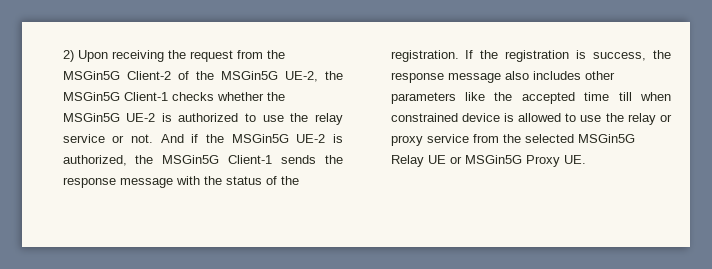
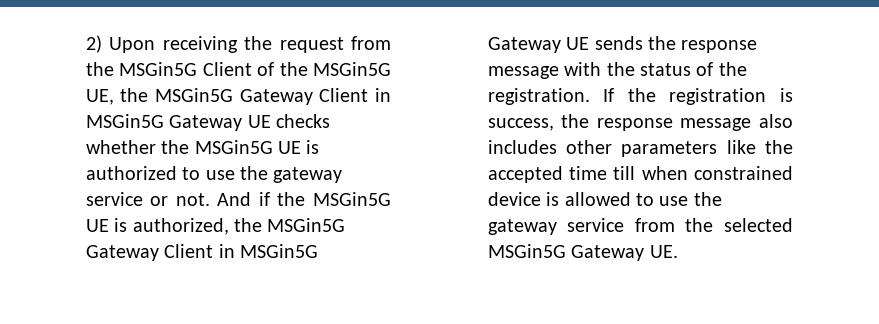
[126,71,171,80] Client-2 -> [202,62,252,76] Client
[284,71,343,82] [62,92,168,101] UE-2, the MSGin5G Client-1 -> [85,88,391,105] [85,114,271,131] UE, the MSGin5G Gateway Client in MSGin5G Gateway UE
[126,113,156,122] UE-2 -> [277,141,301,154] UE
[315,113,343,125] relay -> [273,167,343,183] gateway
[296,134,326,143] UE-2 -> [85,219,109,232] UE
[228,155,273,164] Client-1 -> [85,244,318,261] [487,37,590,53] Gateway Client in MSGin5G Gateway UE
[627,113,672,125] [390,135,423,146] relay or proxy -> [487,219,557,235] gateway
[390,155,560,167] Relay UE or MSGin5G Proxy -> [571,245,645,261] Gateway

